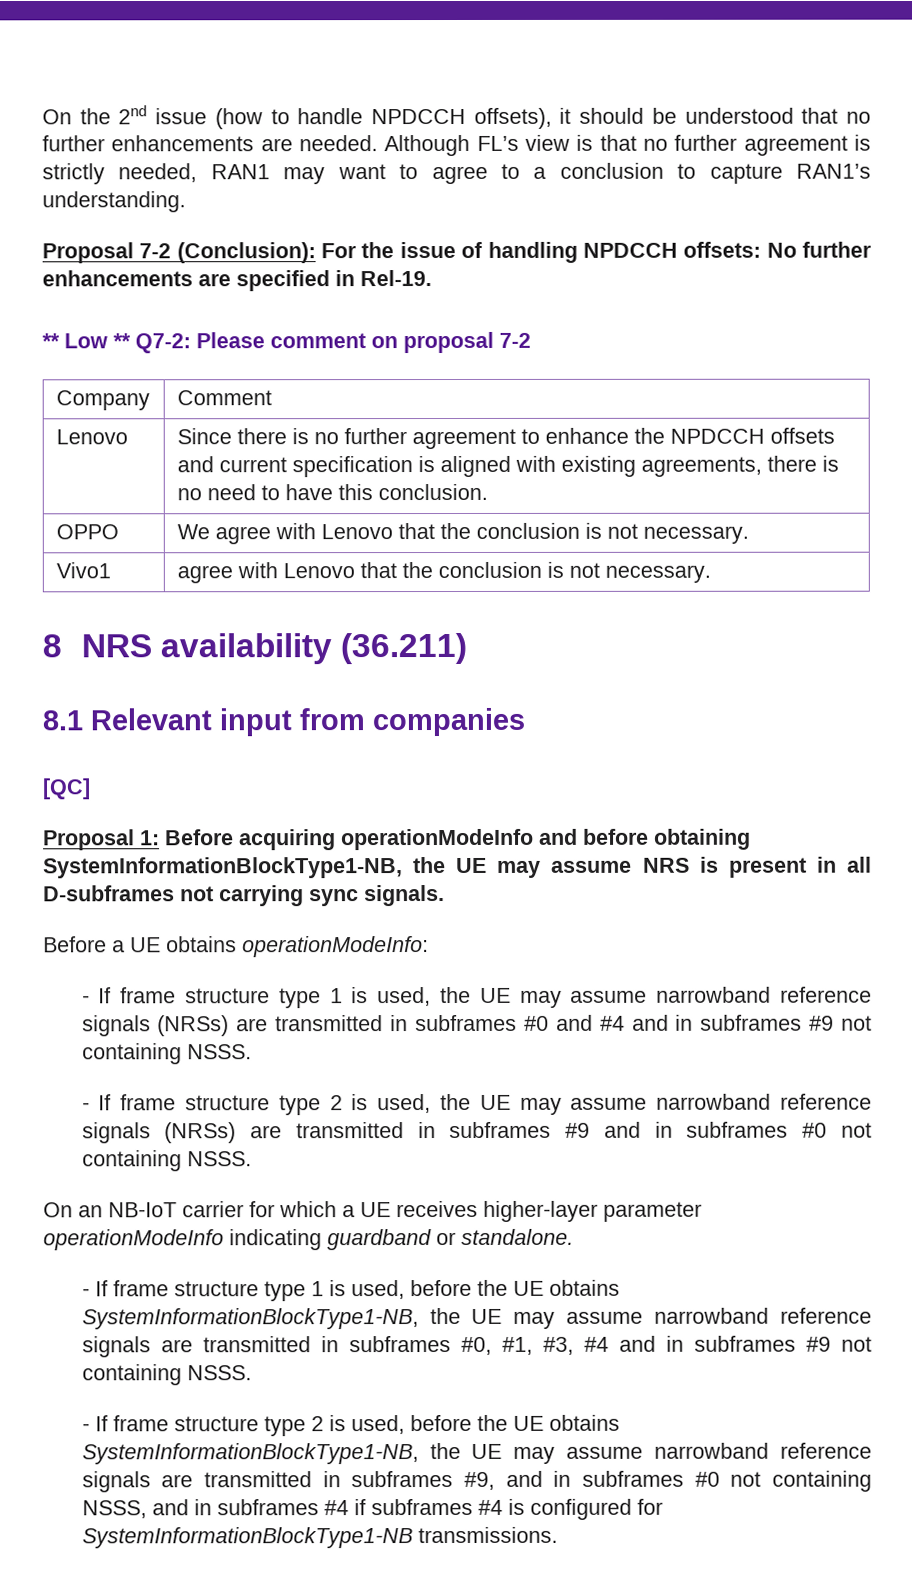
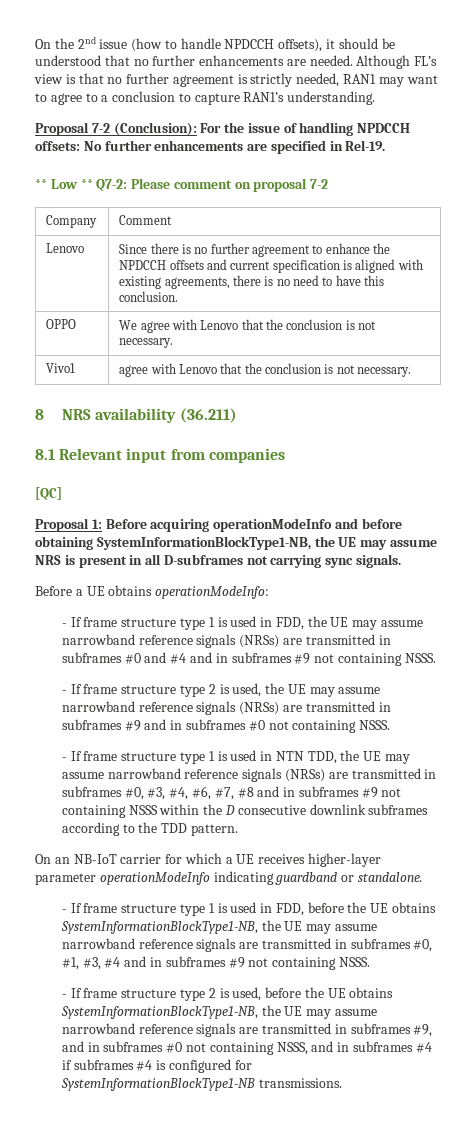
[377,987,432,1007] used, -> [230,616,304,630] used in FDD,
(252, 1159) none -> [61,750,411,764] [61,768,437,782] [61,786,402,800] [61,804,429,818] [61,822,239,836] // - If frame structure type 1 is used in NTN TDD, the UE may assume narrowband reference signals (NRSs) are transmitted in subframes #0, #3, #4, #6, #7, #8 and in subframes #9 not containing NSSS within the D consecutive downlink subframes according to the TDD pattern.
[350,1280,405,1300] used, -> [230,902,304,916] used in FDD,

